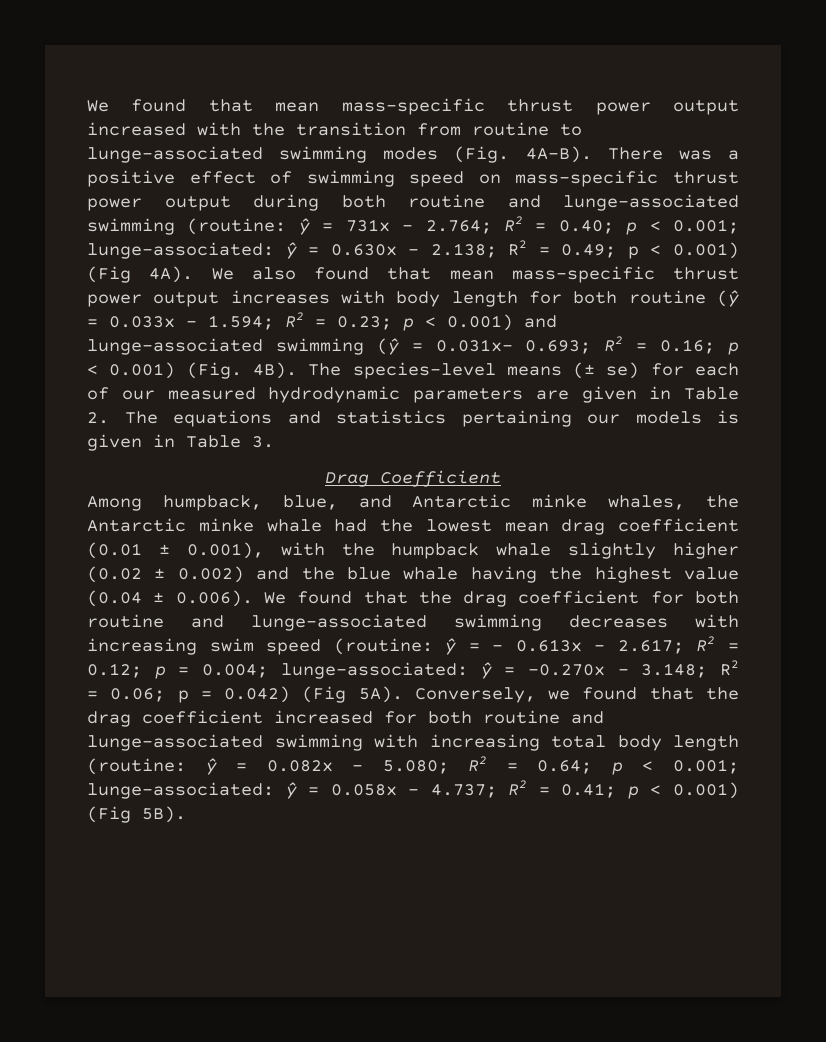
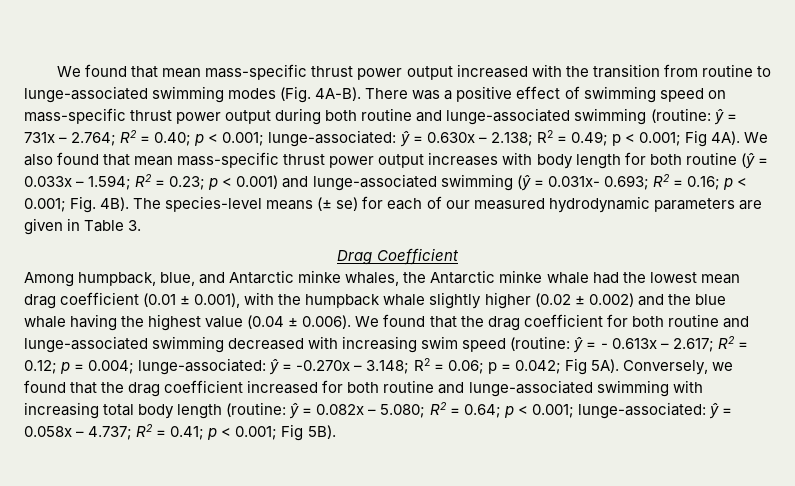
[673,242,739,259] [87,266,131,283] 0.001) (Fig -> [638,130,708,147] 0.001; Fig
[109,362,242,379] 0.001) (Fig. -> [24,196,97,213] 0.001; Fig.
[87,410,739,427] [87,434,241,451] 2. The equations and statistics pertaining our models is given in Table -> (125, 226) none
[569,615,668,628] decreases -> [228,338,305,350] decreased
[224,686,347,703] 0.042) (Fig -> [514,358,587,375] 0.042; Fig
[673,782,739,799] [87,806,131,823] 0.001) (Fig -> [235,424,304,441] 0.001; Fig

